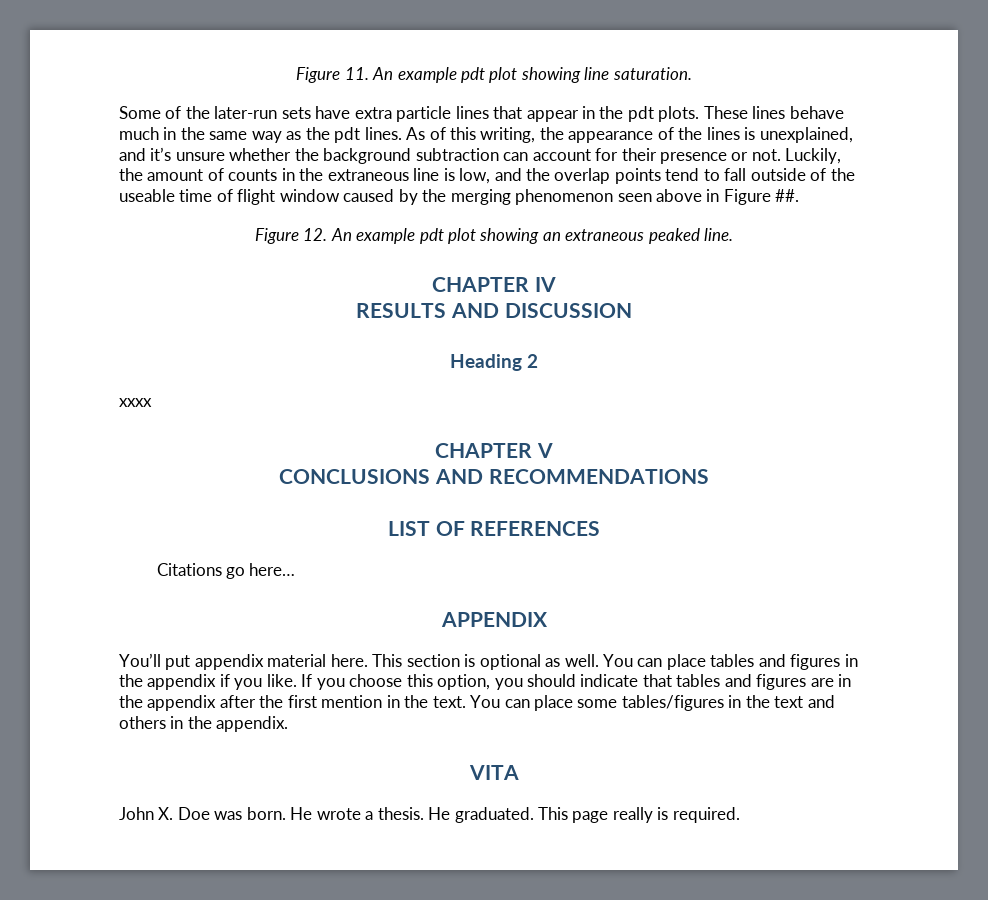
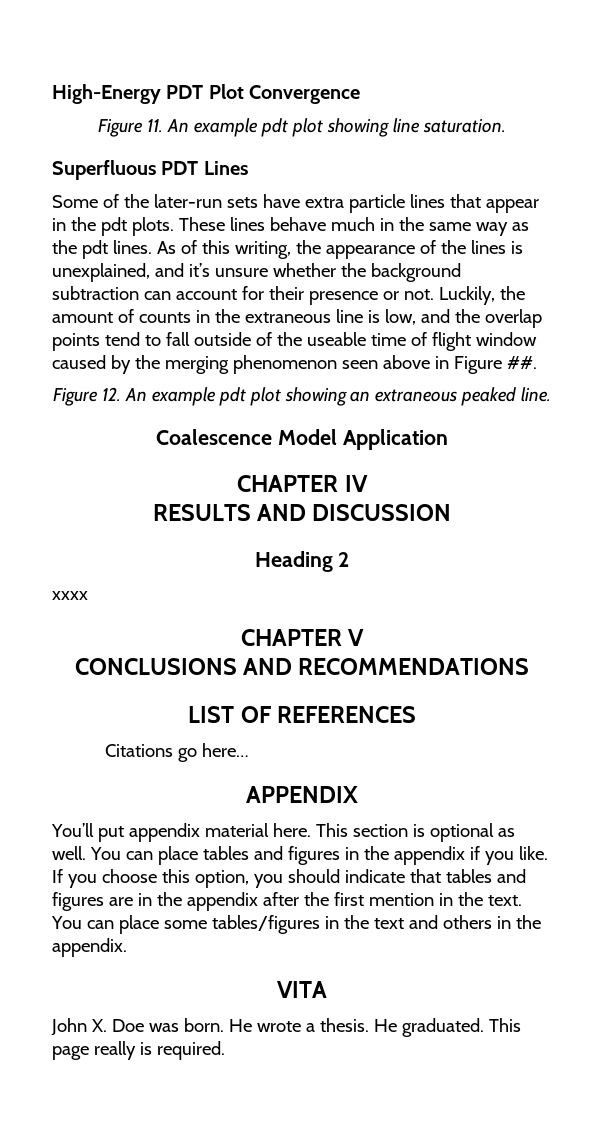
(296, 75) none -> [52,84,361,104] High-Energy PDT Plot Convergence //
(692, 73) none -> [52,160,248,180] // Superfluous PDT Lines
(734, 234) none -> [156,429,448,450] // Coalescence Model Application

